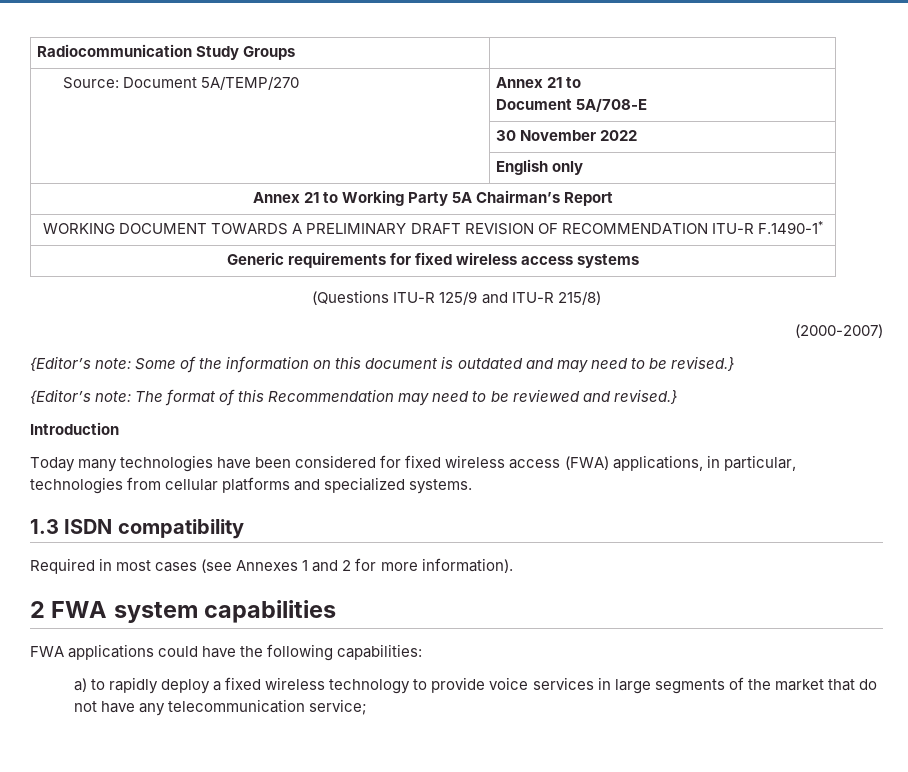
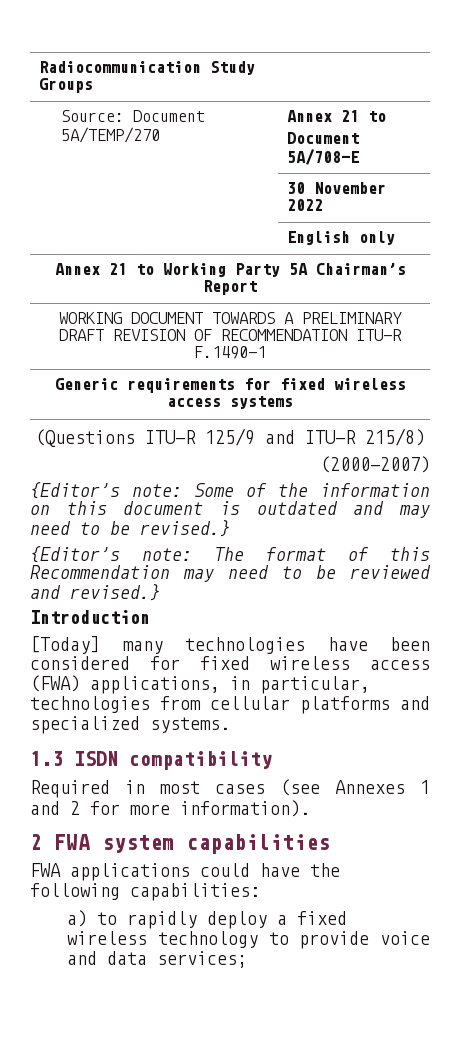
[757,221,823,234] F.1490-1* -> [194,346,266,359] F.1490-1
[30,457,75,472] Today -> [30,636,100,654] [Today]
[532,677,877,694] [73,699,368,716] services in large segments of the market that do not have any telecommunication service; -> [67,951,248,968] and data services;

